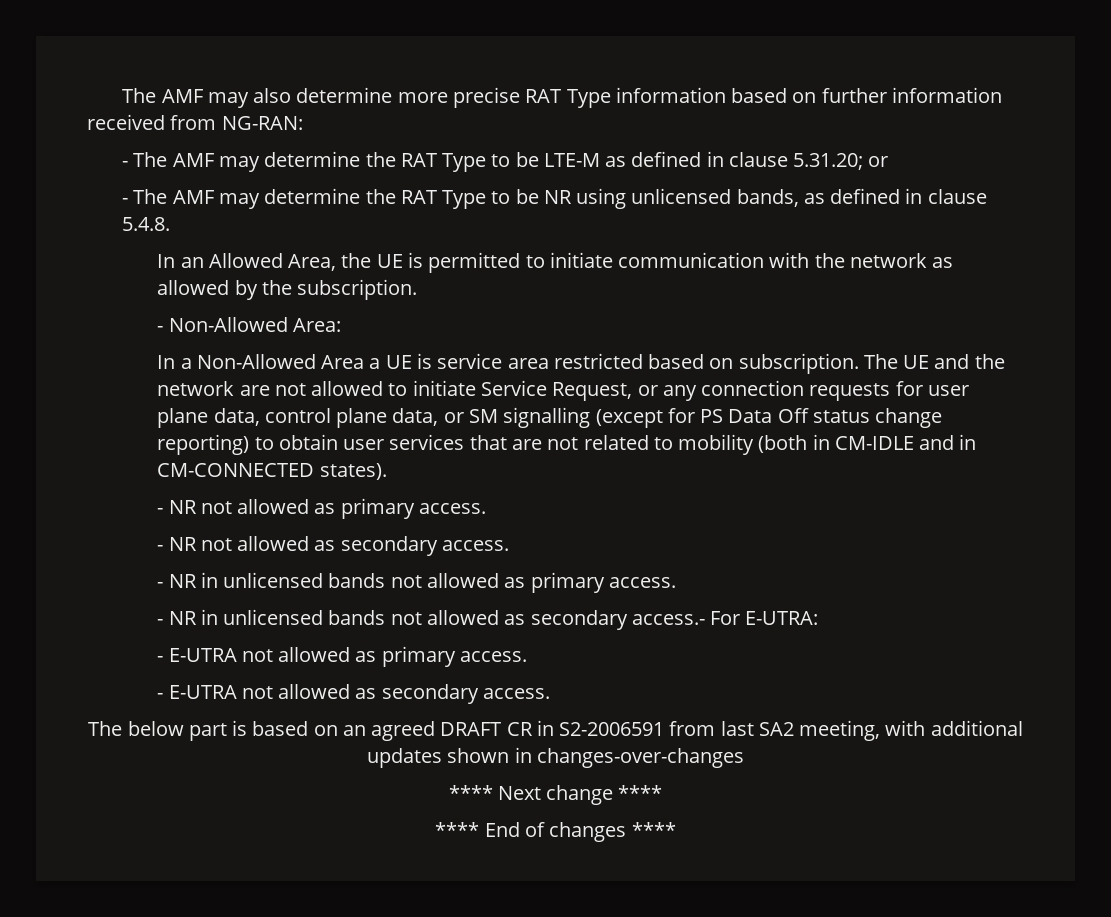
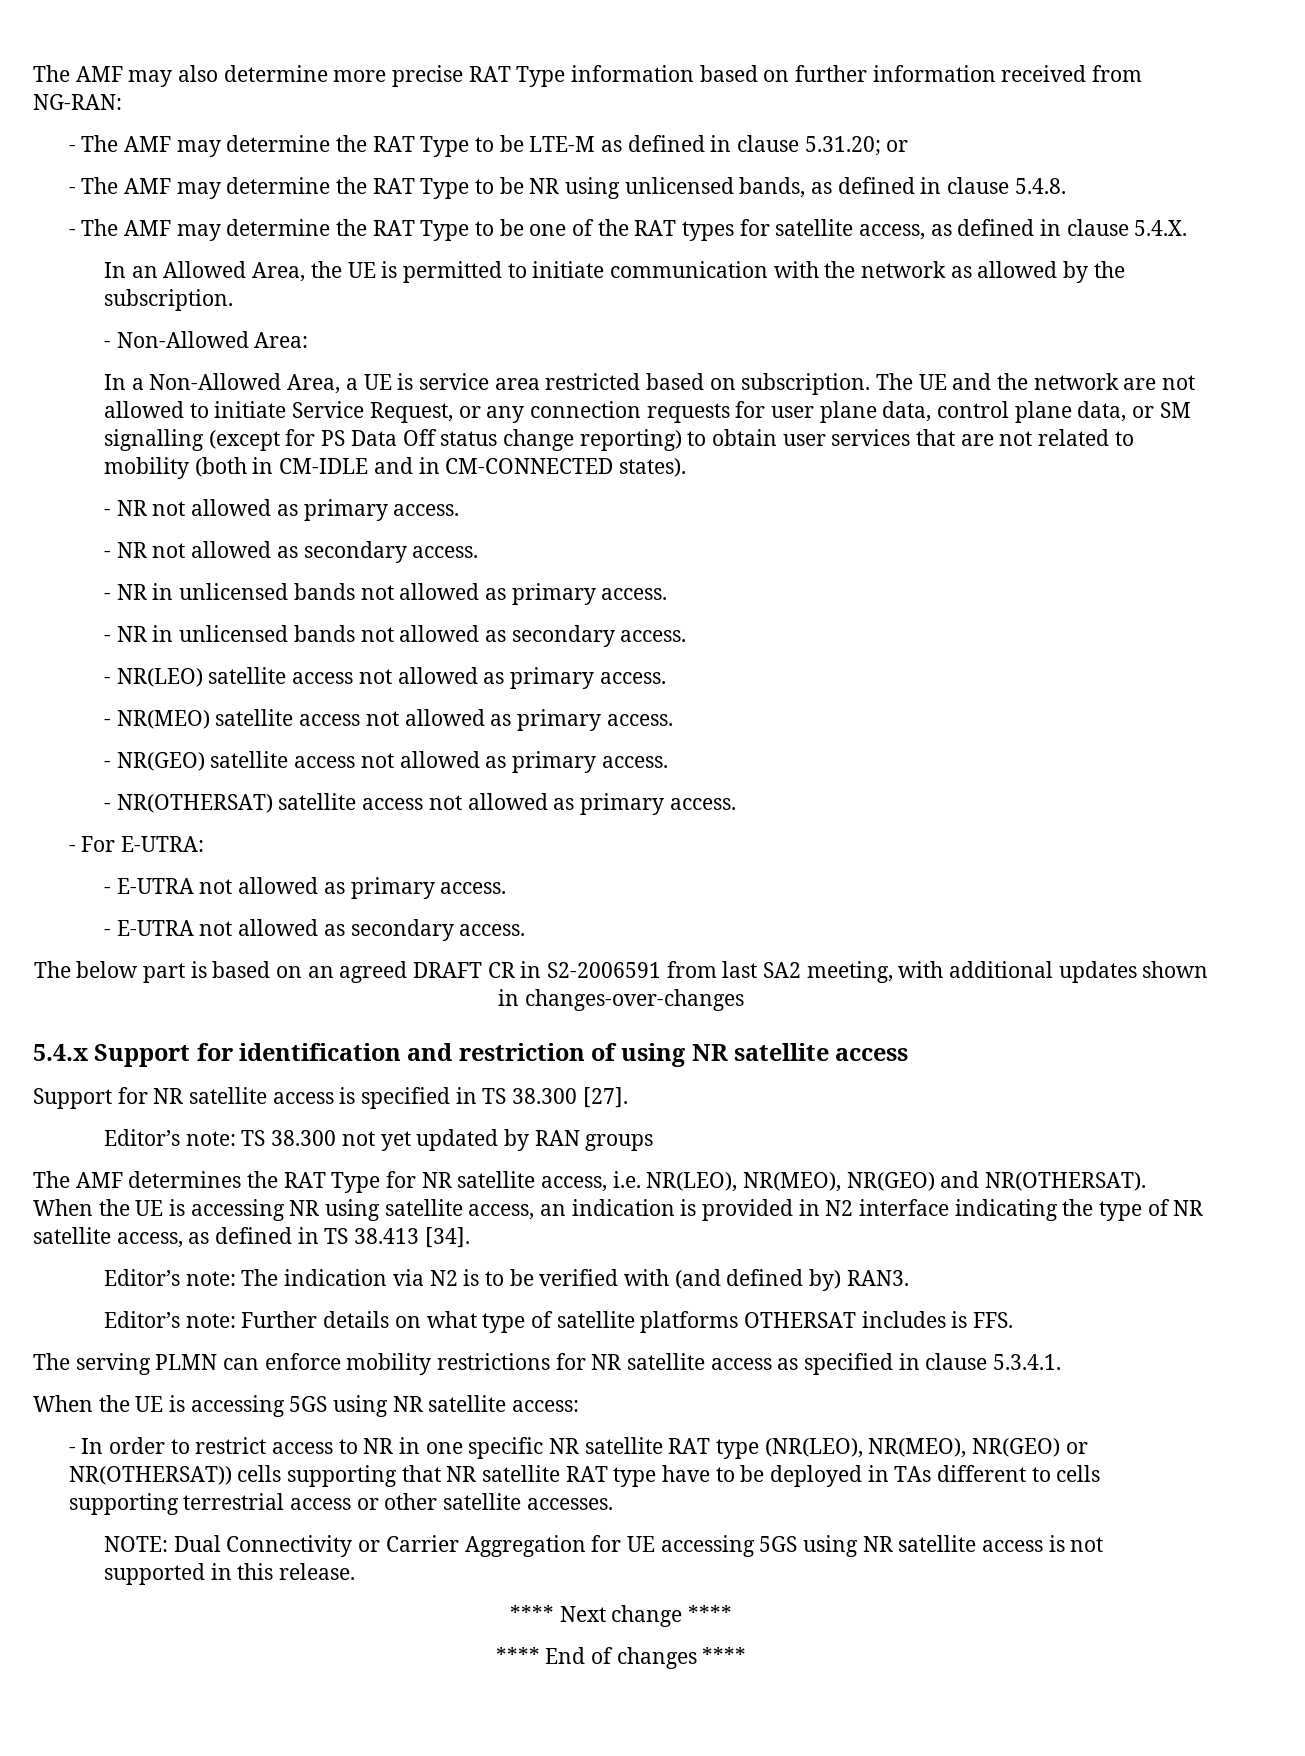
(171, 224) none -> [68,219,1188,241] // - The AMF may determine the RAT Type to be one of the RAT types for satellite access, as defined in clause 5.4.X.
[321,355,365,369] Area -> [287,374,341,394] Area,
[631,614,705,625] access.- -> [620,630,687,642] [104,667,666,689] [104,709,673,731] [104,751,668,773] [104,793,736,815] [68,845,76,852] access. // - NR(LEO) satellite access not allowed as primary access. // - NR(MEO) satellite access not allowed as primary access. // - NR(GEO) satellite access not allowed as primary access. // - NR(OTHERSAT) satellite access not allowed as primary access. // -
(744, 758) none -> [33,1043,909,1067] [33,1087,628,1109] [104,1129,654,1151] [33,1171,1147,1193] [33,1199,1204,1221] [33,1227,470,1248] [104,1269,909,1291] [104,1311,1013,1333] [33,1353,1062,1375] [33,1395,580,1417] [68,1437,1088,1459] [68,1465,1101,1487] [68,1493,613,1515] [104,1535,1104,1557] [104,1563,356,1585] // 5.4.x Support for identification and restriction of using NR satellite access // Support for NR satellite access is specified in TS 38.300 [27]. // Editor’s note: TS 38.300 not yet updated by RAN groups // The AMF determines the RAT Type for NR satellite access, i.e. NR(LEO), NR(MEO), NR(GEO) and NR(OTHERSAT). When the UE is accessing NR using satellite access, an indication is provided in N2 interface indicating the type of NR satellite access, as defined in TS 38.413 [34]. // Editor’s note: The indication via N2 is to be verified with (and defined by) RAN3. // Editor’s note: Further details on what type of satellite platforms OTHERSAT includes is FFS. // The serving PLMN can enforce mobility restrictions for NR satellite access as specified in clause 5.3.4.1. // When the UE is accessing 5GS using NR satellite access: // - In order to restrict access to NR in one specific NR satellite RAT type (NR(LEO), NR(MEO), NR(GEO) or NR(OTHERSAT)) cells supporting that NR satellite RAT type have to be deployed in TAs different to cells supporting terrestrial access or other satellite accesses. // NOTE: Dual Connectivity or Carrier Aggregation for UE accessing 5GS using NR satellite access is not supported in this release.

